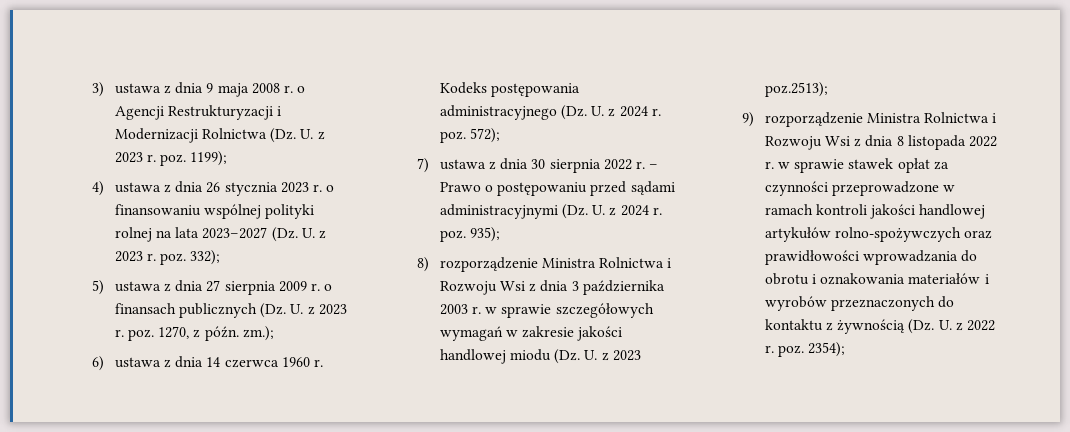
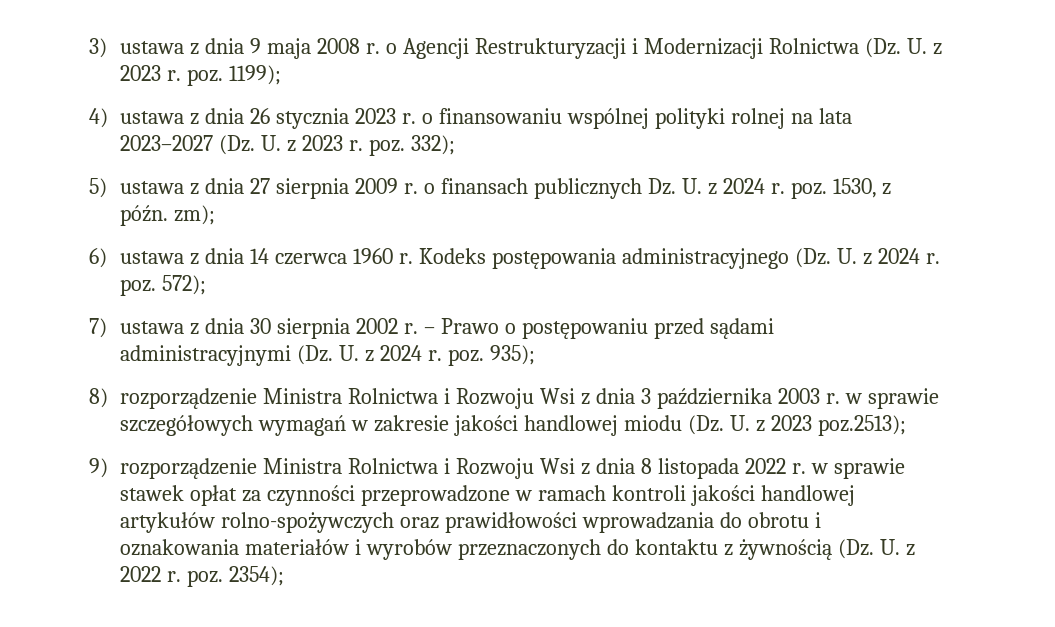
[260,303,347,318] [114,326,190,341] (Dz. U. z 2023 r. poz. 1270, -> [647,178,877,199] Dz. U. z 2024 r. poz. 1530,
[242,326,274,341] zm.); -> [174,205,216,225] zm);
[603,159,632,170] 2022 -> [356,318,399,334] 2002

